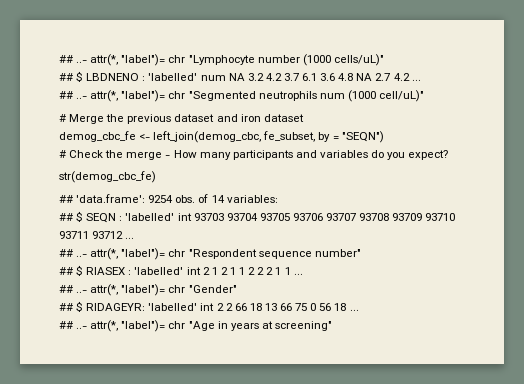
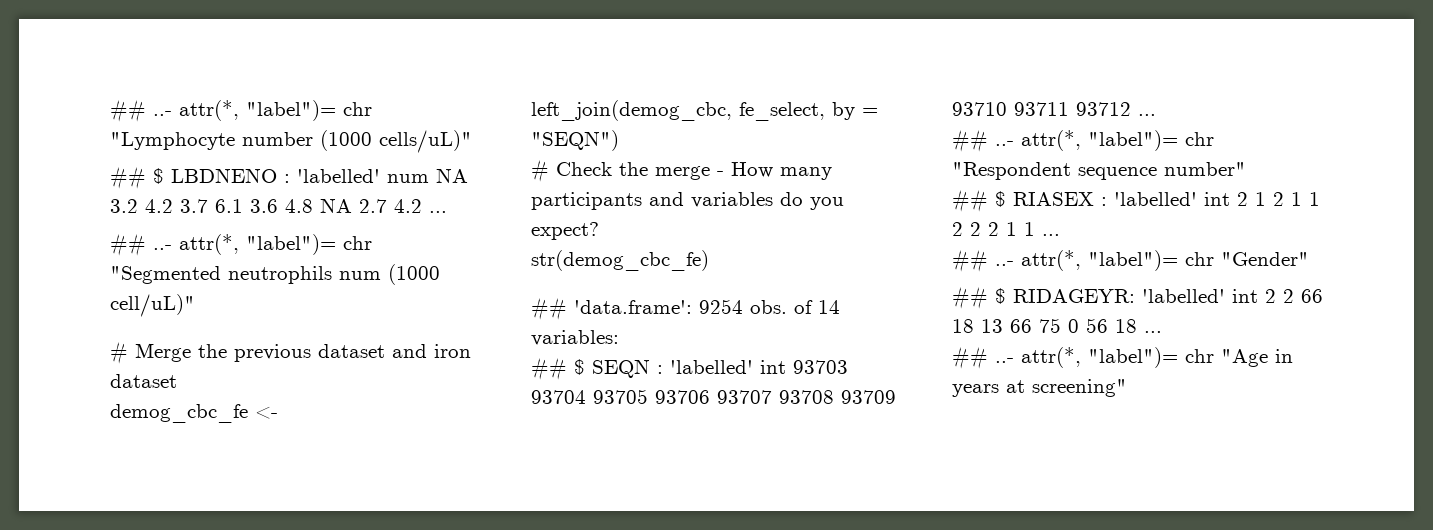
[263,131,316,142] fe_subset, -> [739,102,825,121] fe_select,

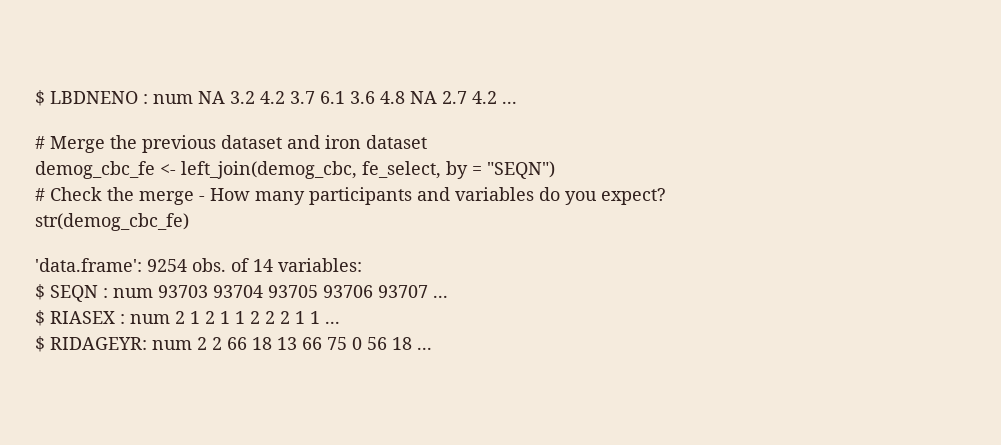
[110,99,372,122] [110,130,472,153] [110,166,146,189] ## ..- attr(*, "label")= chr "Lymphocyte number (1000 cells/uL)" // ## -> (35, 98) none
[297,169,380,183] 'labelled' -> (148, 99) none
[110,233,372,256] [110,264,440,285] [110,294,195,317] // ## ..- attr(*, "label")= chr "Segmented neutrophils num (1000 cell/uL)" -> (517, 102) none
[531,297,567,320] ## -> (189, 222) none
[531,357,567,380] ## -> (362, 265) none
[670,360,786,374] 'labelled' int -> [113,288,153,298] num
[779,390,896,404] [952,102,1156,116] [952,129,1214,152] [952,162,1246,180] [952,189,988,212] 93708 93709 93710 93711 93712 ... // ## ..- attr(*, "label")= chr "Respondent sequence number" // ## -> [433,295,448,298] ... //
[1114,192,1230,206] 'labelled' int -> [130,314,170,324] num
[952,249,1309,272] [952,286,1258,309] ## ..- attr(*, "label")= chr "Gender" // ## $ RIDAGEYR: 'labelled' int -> [35,336,192,352] $ RIDAGEYR: num
[952,346,1293,369] [952,379,1127,397] // ## ..- attr(*, "label")= chr "Age in years at screening" -> (432, 348) none

